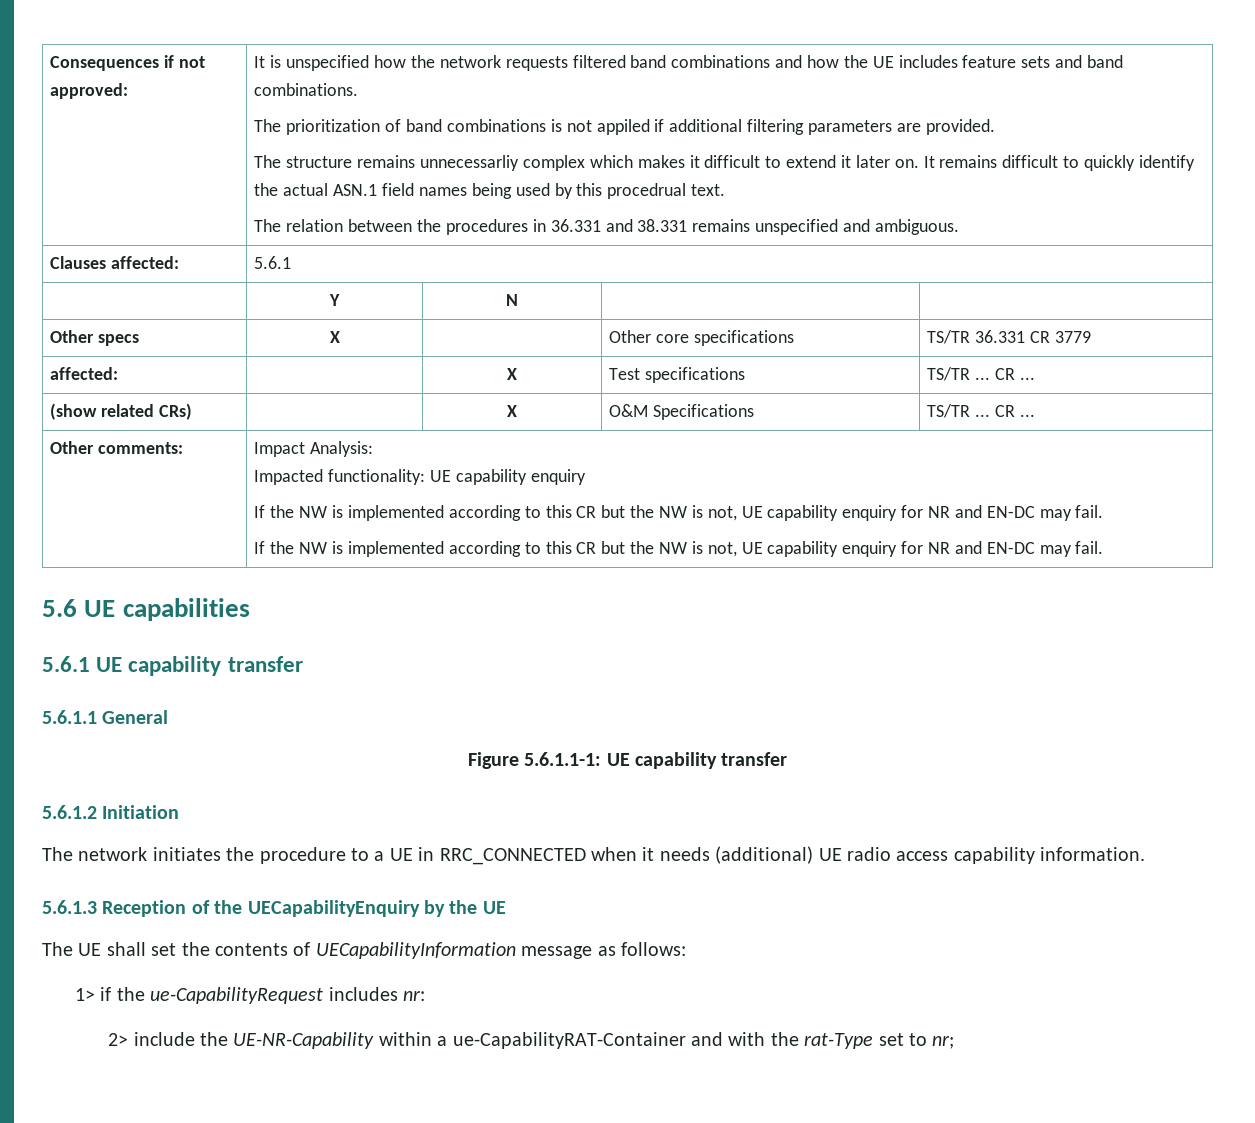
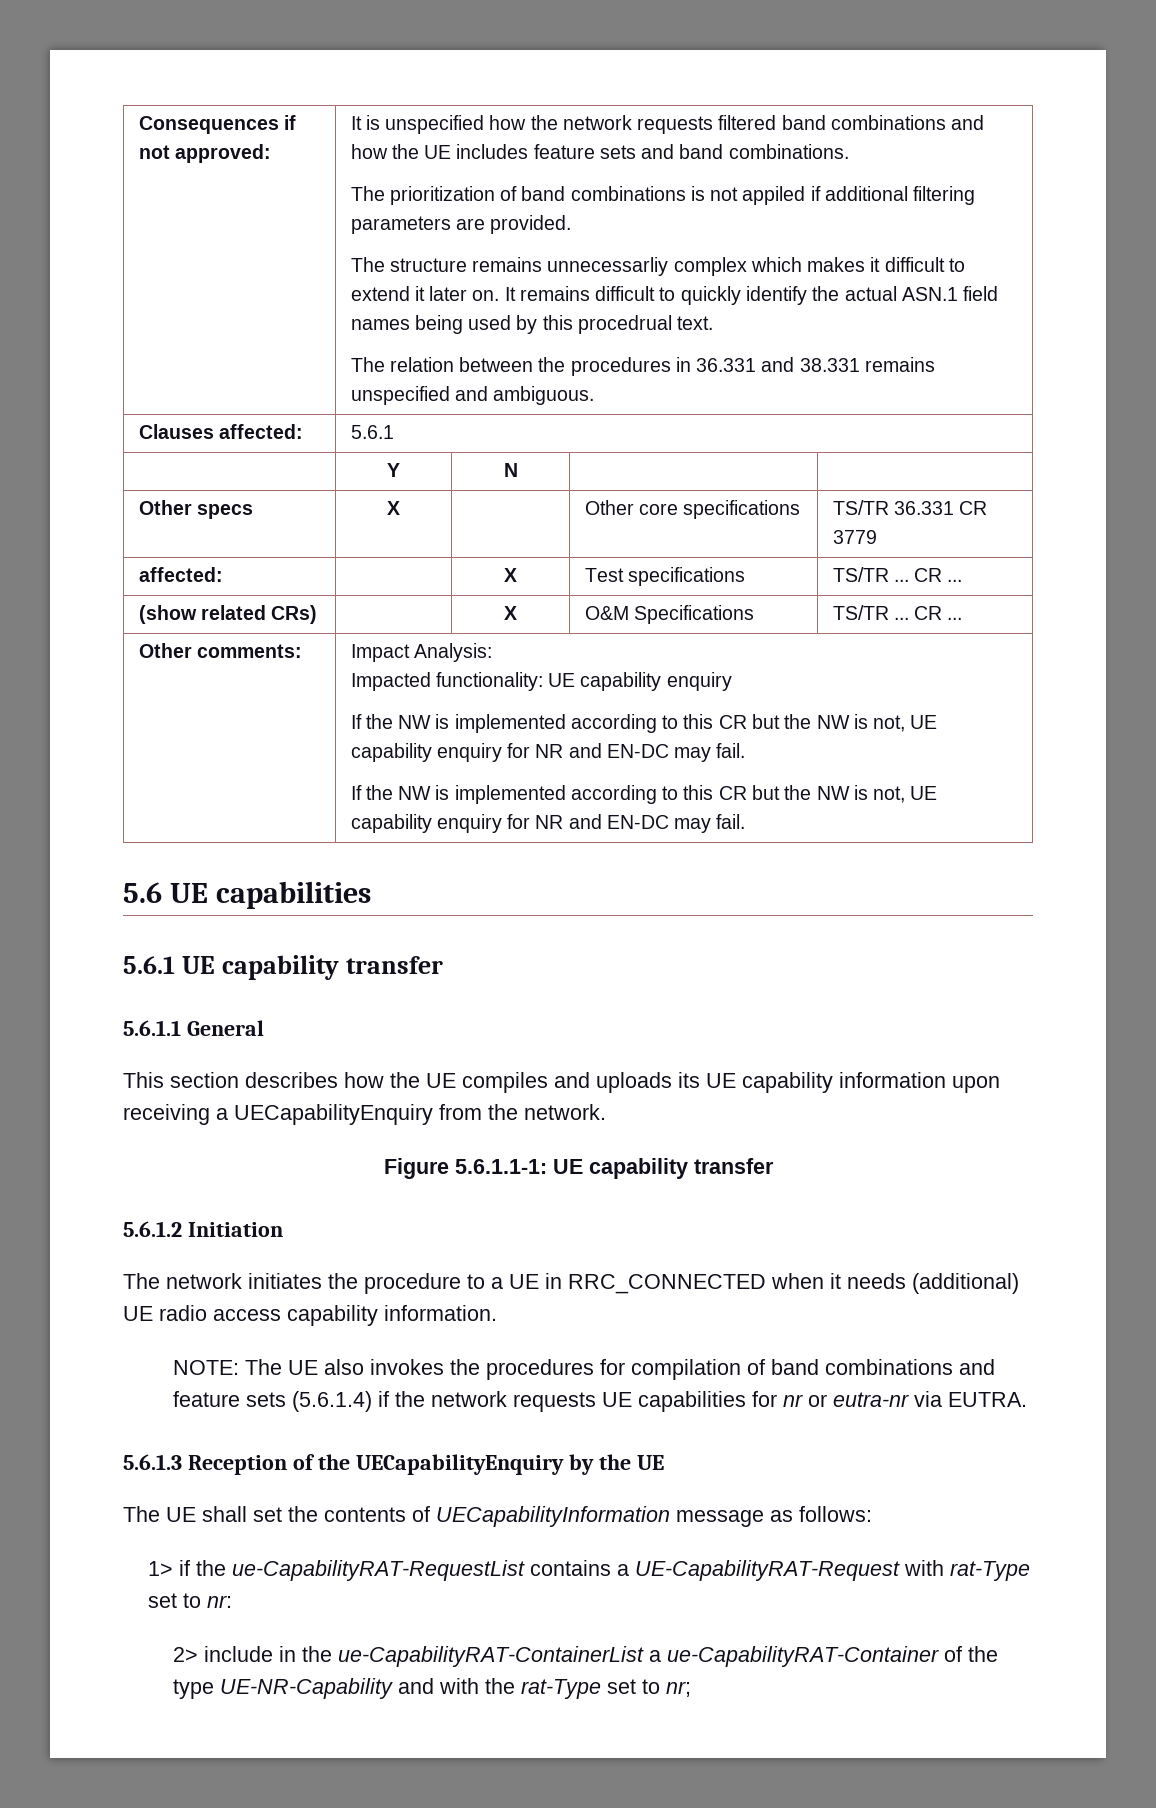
(169, 717) none -> [123,1072,1000,1093] [123,1104,606,1125] // This section describes how the UE compiles and uploads its UE capability information upon receiving a UECapabilityEnquiry from the network.
(1146, 854) none -> [173,1359,996,1380] [173,1391,1028,1412] // NOTE: The UE also invokes the procedures for compilation of band combinations and feature sets (5.6.1.4) if the network requests UE capabilities for nr or eutra-nr via EUTRA.
[150,987,426,1004] [108,1032,686,1049] ue-CapabilityRequest includes nr: // 2> include the UE-NR-Capability within a ue-CapabilityRAT-Container -> [232,1560,1031,1581] [148,1593,233,1608] [173,1646,999,1667] [173,1678,394,1699] ue-CapabilityRAT-RequestList contains a UE-CapabilityRAT-Request with rat-Type set to nr: // 2> include in the ue-CapabilityRAT-ContainerList a ue-CapabilityRAT-Container of the type UE-NR-Capability

